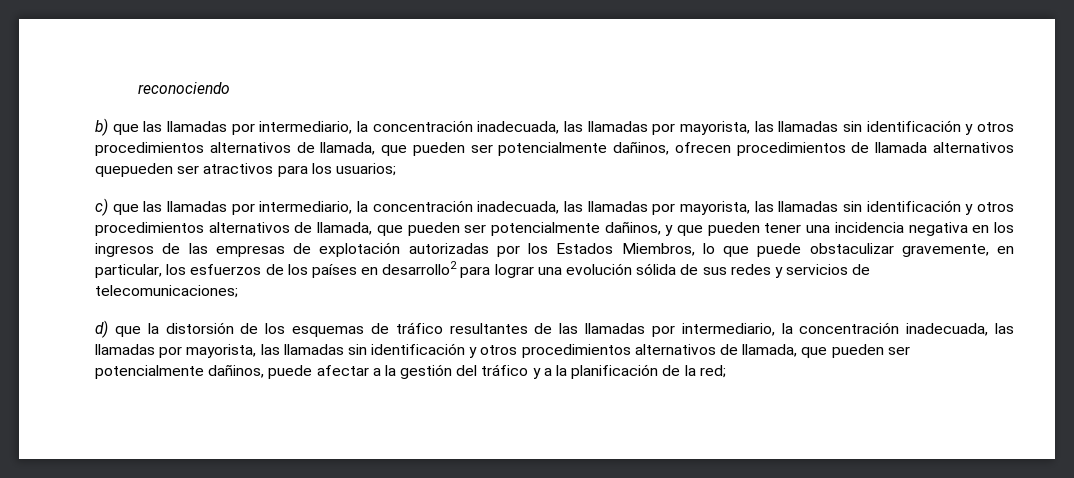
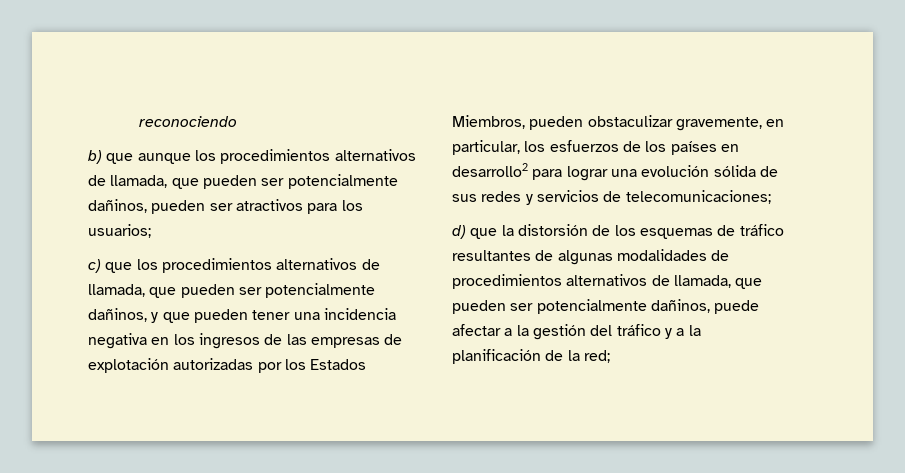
[143,120,1014,135] [95,141,1014,156] [95,163,173,177] las llamadas por intermediario, la concentración inadecuada, las llamadas por mayorista, las llamadas sin identificación y otros procedimientos alternativos de llamada, que pueden ser potencialmente dañinos, ofrecen procedimientos de llamada alternativos quepueden -> [137,149,416,164] [88,174,398,189] [88,199,206,214] aunque los procedimientos alternativos de llamada, que pueden ser potencialmente dañinos, pueden
[143,200,1014,215] las llamadas por intermediario, la concentración inadecuada, las llamadas por mayorista, las llamadas sin identificación y otros -> [136,259,158,270] los
[702,243,802,257] lo que puede -> [529,116,584,130] pueden
[559,322,1015,337] [95,343,518,358] las llamadas por intermediario, la concentración inadecuada, las llamadas por mayorista, las llamadas sin identificación y otros -> [557,249,730,265] algunas modalidades de

